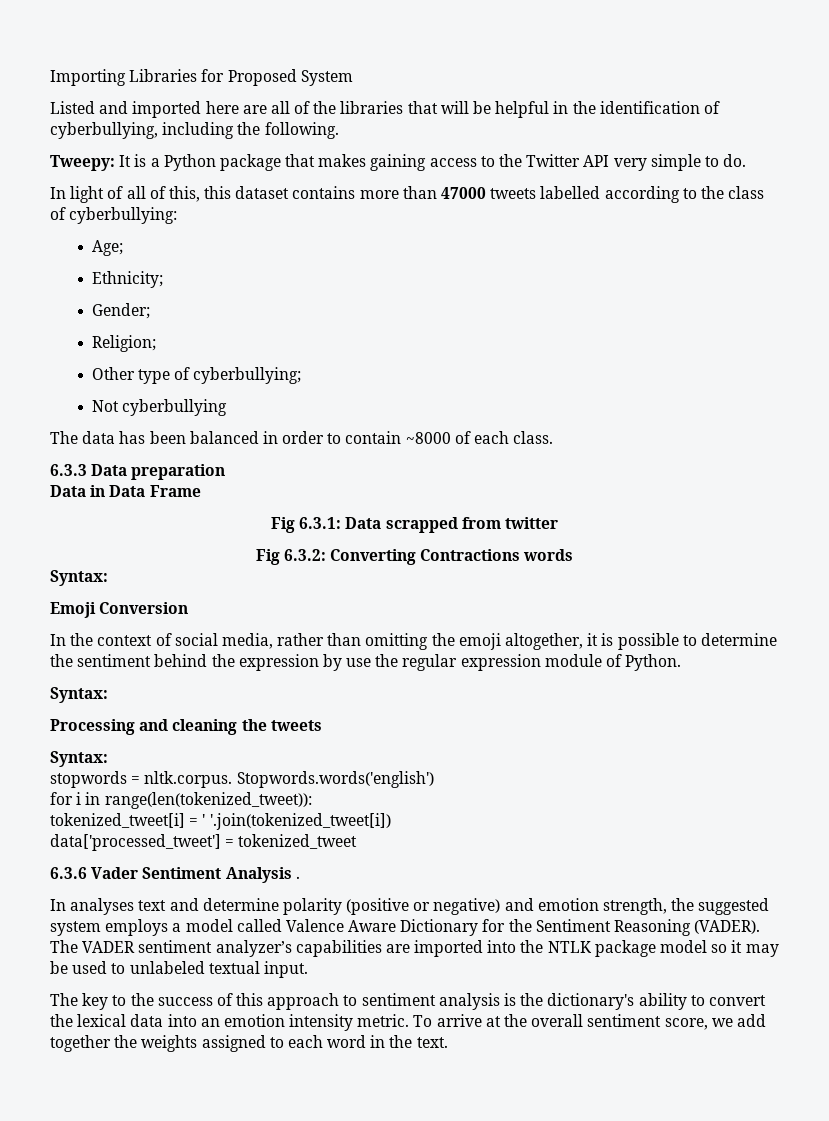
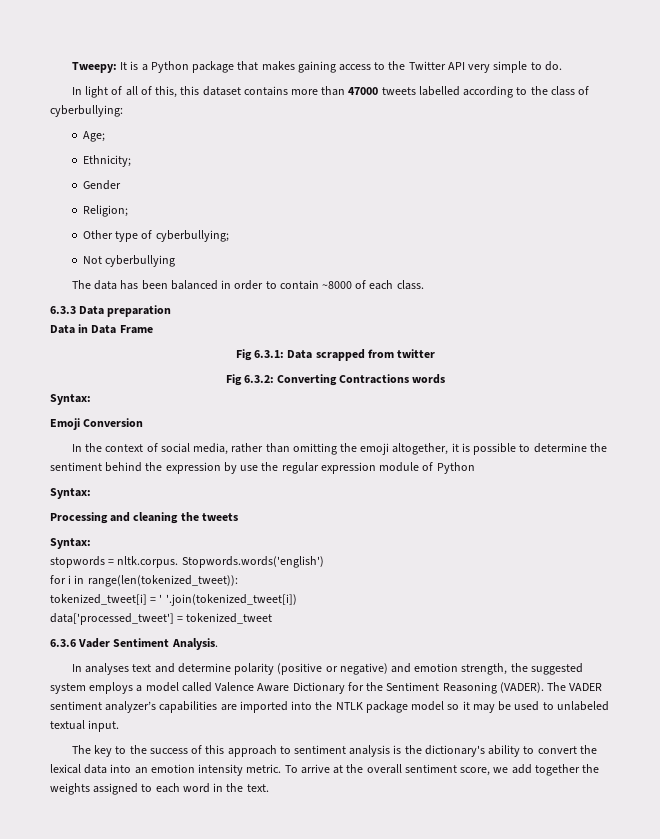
[50,69,353,86] [50,101,720,118] [50,122,339,139] Importing Libraries for Proposed System // Listed and imported here are all of the libraries that will be helpful in the identification of cyberbullying, including the following. // -> (71, 67) none
[91,303,150,319] Gender; -> [82,180,121,190] Gender
[625,654,682,671] Python. -> [436,462,475,474] Python
[225,867,300,883] Analysis . -> [171,638,218,650] Analysis.

